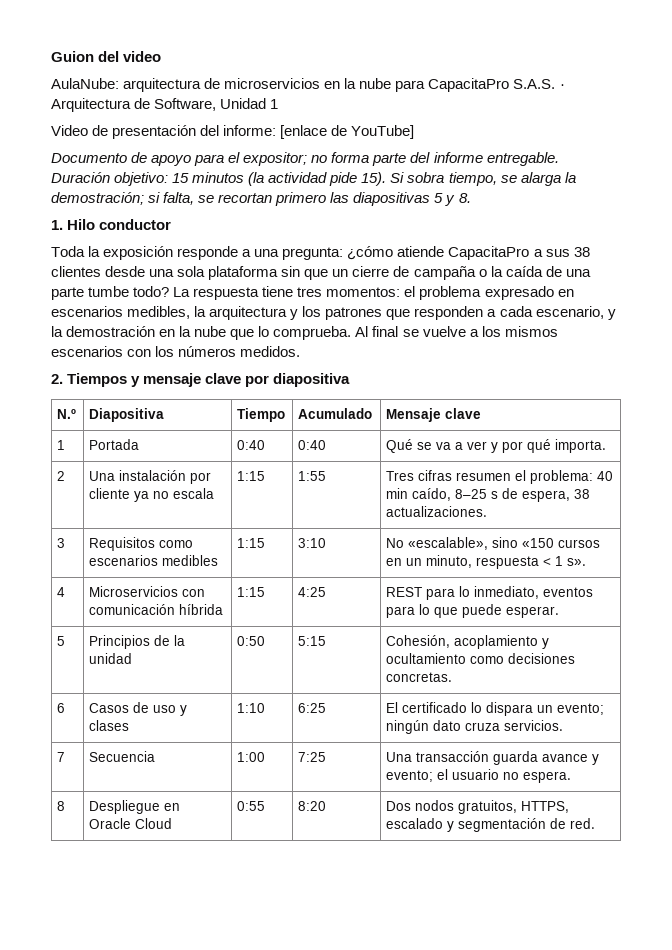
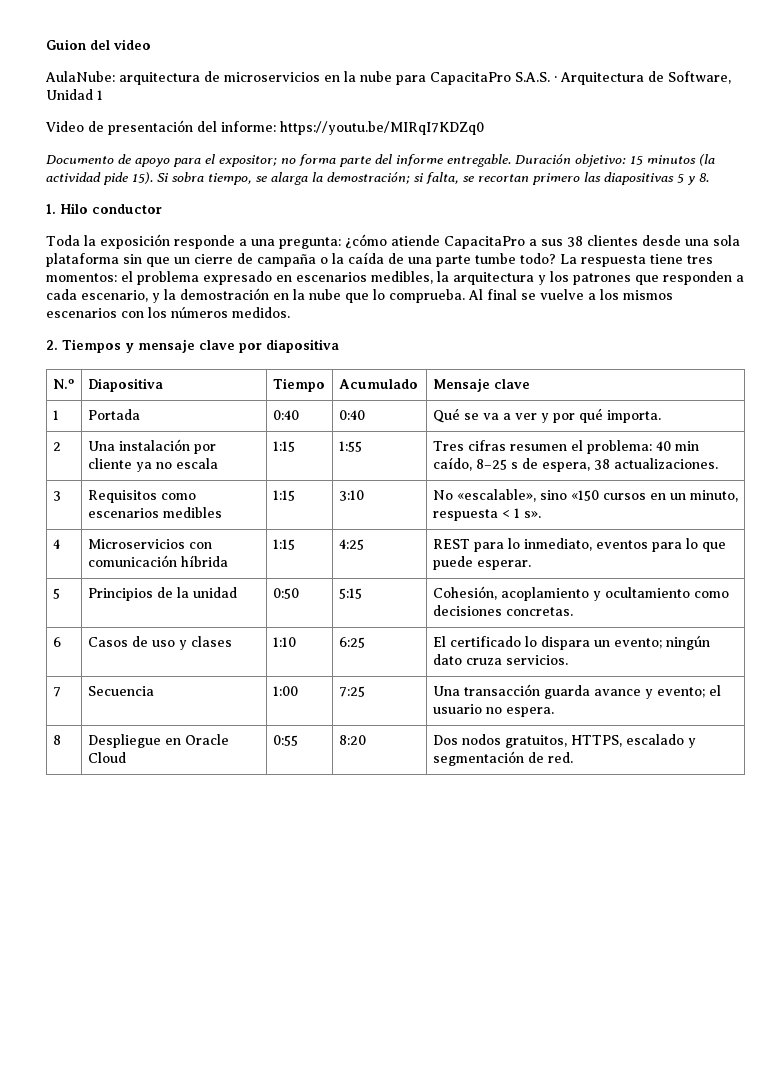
[280,125,415,139] [enlace de YouTube] -> [280,121,484,135] https://youtu.be/MIRqI7KDZq0

